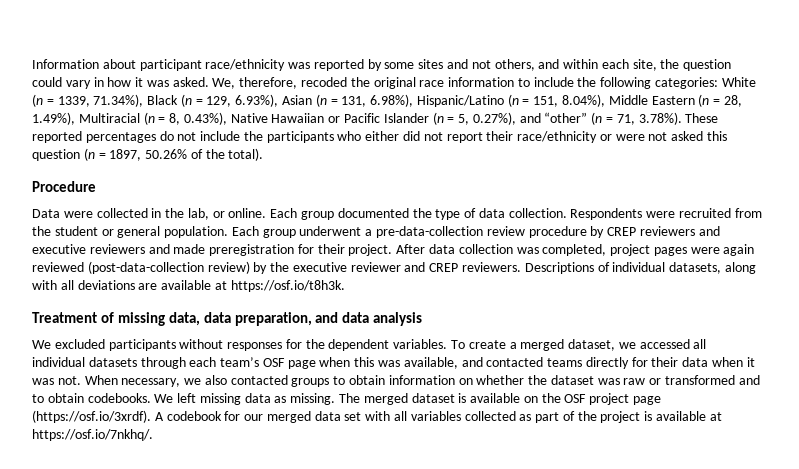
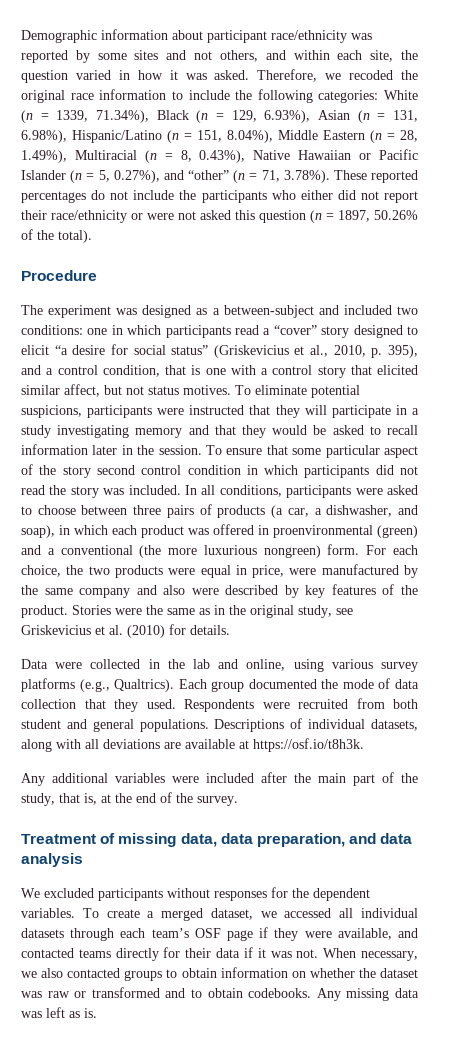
[32,59,99,69] Information -> [21,29,168,43] Demographic information
[32,77,91,89] could vary -> [75,70,111,80] varied
[212,77,298,89] We, therefore, -> [257,69,342,82] Therefore, we
(96, 186) none -> [21,305,418,318] [21,325,418,338] [21,344,418,358] [21,365,418,378] [21,384,360,398] [21,405,419,418] [21,425,418,438] [21,444,418,458] [21,464,419,478] [21,485,418,498] [21,504,419,518] [21,524,418,538] [21,544,418,558] [21,564,419,578] [21,584,419,598] [21,605,353,618] [21,624,230,638] // The experiment was designed as a between-subject and included two conditions: one in which participants read a “cover” story designed to elicit “a desire for social status” (Griskevicius et al., 2010, p. 395), and a control condition, that is one with a control story that elicited similar affect, but not status motives. To eliminate potential suspicions, participants were instructed that they will participate in a study investigating memory and that they would be asked to recall information later in the session. To ensure that some particular aspect of the story second control condition in which participants did not read the story was included. In all conditions, participants were asked to choose between three pairs of products (a car, a dishwasher, and soap), in which each product was offered in proenvironmental (green) and a conventional (the more luxurious nongreen) form. For each choice, the two products were equal in price, were manufactured by the same company and also were described by key features of the product. Stories were the same as in the original study, see Griskevicius et al. (2010) for details.
[187,208,267,220] lab, or online. -> [193,659,418,672] [21,678,175,692] lab and online, using various survey platforms (e.g., Qualtrics).
[435,209,461,220] type -> [342,679,374,689] mode
[508,208,762,220] [32,226,720,238] [32,244,755,256] [32,261,522,274] collection. Respondents were recruited from the student or general population. Each group underwent a pre-data-collection review procedure by CREP reviewers and executive reviewers and made preregistration for their project. After data collection was completed, project pages were again reviewed (post-data-collection review) by the executive reviewer and CREP reviewers. -> [21,698,418,712] [21,719,209,732] collection that they used. Respondents were recruited from both student and general populations.
(345, 286) none -> [21,772,418,786] [21,792,238,806] // Any additional variables were included after the main part of the study, that is, at the end of the survey.
[319,357,401,367] when this was -> [259,927,332,941] if they were
[712,357,744,367] when -> [243,947,253,958] if
[154,393,662,405] [32,410,722,423] [32,429,153,441] We left missing data as missing. The merged dataset is available on the OSF project page (https://osf.io/3xrdf). A codebook for our merged data set with all variables collected as part of the project is available at https://osf.io/7nkhq/. -> [316,988,420,1001] [21,1007,97,1018] Any missing data was left as is.

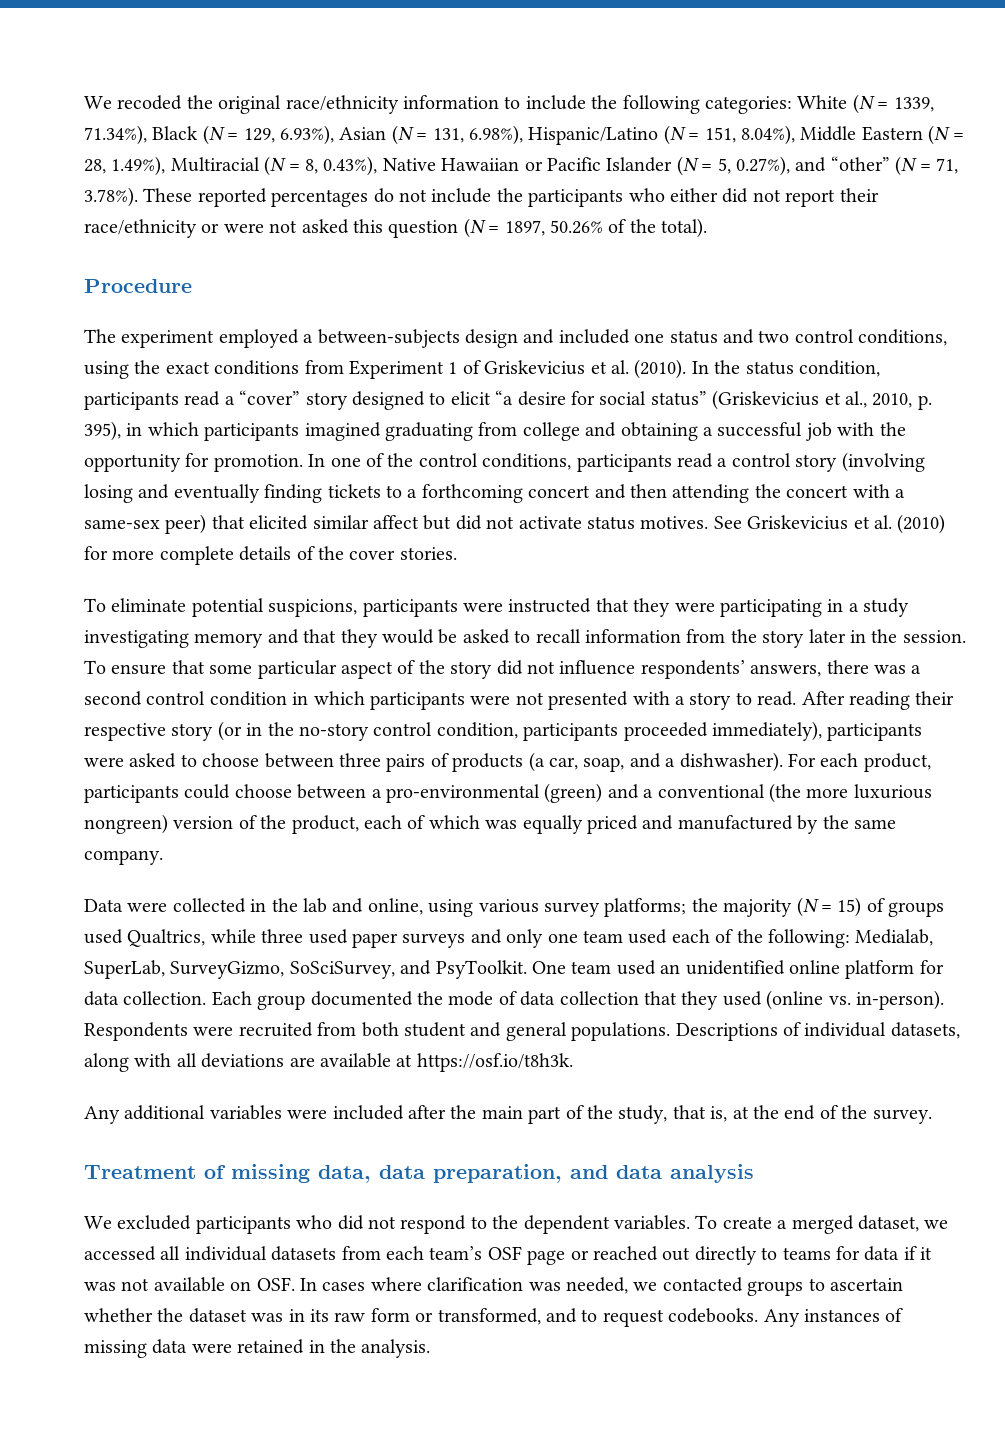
[21,29,372,43] [21,50,418,63] [21,69,342,83] Demographic information about participant race/ethnicity was reported by some sites and not others, and within each site, the question varied in how it was asked. Therefore, we -> [84,96,112,109] We
[70,93,94,100] race -> [285,95,399,114] race/ethnicity
[21,110,33,123] (n -> [852,94,875,114] (N
[196,110,209,123] (n -> [202,125,225,145] (N
[357,110,370,123] (n -> [391,125,414,145] (N
[167,130,179,143] (n -> [663,125,686,145] (N
[370,130,382,143] (n -> [928,125,951,145] (N
[144,150,157,163] (n -> [264,156,287,176] (N
[70,170,83,183] (n -> [676,156,699,176] (N
[233,170,246,183] (n -> [895,156,918,176] (N
[310,210,322,223] (n -> [463,218,486,238] (N
[116,305,418,318] [21,325,162,335] was designed as a between-subject and included two conditions: one in which -> [218,329,948,348] [84,359,880,379] employed a between-subjects design and included one status and two control conditions, using the exact conditions from Experiment 1 of Griskevicius et al. (2010). In the status condition,
[21,365,418,378] [21,384,231,397] and a control condition, that is one with a control story that elicited similar affect, but not status motives. -> [126,422,906,441] [84,452,925,472] [84,484,905,503] [84,514,946,534] [84,546,457,565] in which participants imagined graduating from college and obtaining a successful job with the opportunity for promotion. In one of the control conditions, participants read a control story (involving losing and eventually finding tickets to a forthcoming concert and then attending the concert with a same-sex peer) that elicited similar affect but did not activate status motives. See Griskevicius et al. (2010) for more complete details of the cover stories. //
[304,405,391,418] will participate -> [674,599,822,617] were participating
(88, 449) none -> [686,629,805,648] from the story
(91, 472) none -> [496,660,922,679] did not influence respondents’ answers, there was a
[375,465,419,475] [21,485,282,498] did not read the story was included. In all conditions, -> [470,691,955,710] [84,721,822,741] were not presented with a story to read. After reading their respective story (or in the no-story control condition, participants proceeded immediately),
[314,505,419,517] [21,524,373,538] a dishwasher, and soap), in which each product was offered in proenvironmental -> [583,752,931,772] [84,784,540,803] soap, and a dishwasher). For each product, participants could choose between a pro-environmental
[327,544,418,555] [21,564,419,578] [21,584,419,598] [21,605,353,618] [21,624,230,638] form. For each choice, the two products were equal in price, were manufactured by the same company and also were described by key features of the product. Stories were the same as in the original study, see Griskevicius et al. (2010) for details. -> [173,815,896,834] [84,850,163,865] version of the product, each of which was equally priced and manufactured by the same company.
[21,678,175,692] platforms (e.g., Qualtrics). -> [604,897,945,917] [84,929,934,948] [84,960,944,979] [84,991,207,1006] platforms; the majority (N = 15) of groups used Qualtrics, while three used paper surveys and only one team used each of the following: Medialab, SuperLab, SurveyGizmo, SoSciSurvey, and PsyToolkit. One team used an unidentified online platform for data collection.
[146,699,176,709] used. -> [722,990,944,1010] used (online vs. in-person).
[167,887,288,901] without responses for -> [296,1215,487,1234] who did not respond to
[70,928,115,941] through -> [341,1246,381,1260] from
[259,927,418,941] [21,947,418,961] [21,967,419,981] [21,987,160,998] if they were available, and contacted teams directly for their data if it was not. When necessary, we also contacted groups to obtain information on whether the dataset was raw or transformed -> [570,1246,933,1265] [84,1277,903,1296] [84,1308,541,1325] or reached out directly to teams for data if it was not available on OSF. In cases where clarification was needed, we contacted groups to ascertain whether the dataset was in its raw form or transformed,
[207,988,243,998] obtain -> [602,1309,664,1327] request
[346,988,420,1001] [21,1007,97,1018] missing data was left as is. -> [803,1308,904,1322] [84,1339,431,1358] instances of missing data were retained in the analysis.

